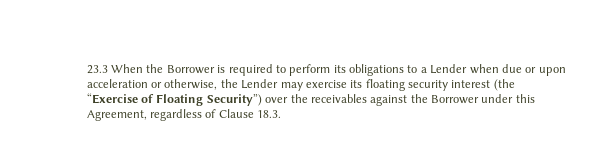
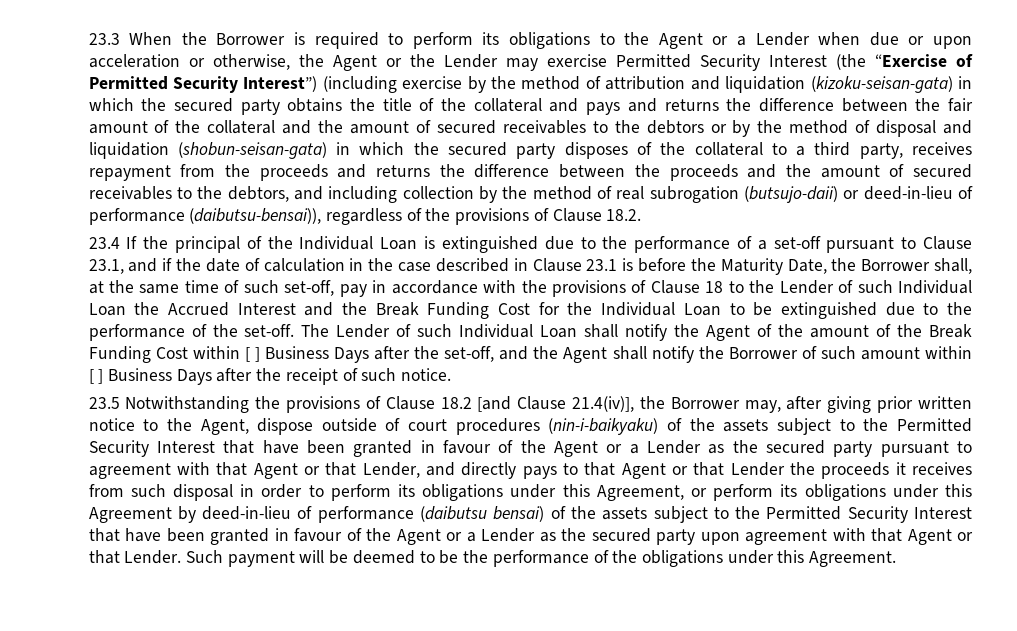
(418, 69) none -> [624,32,729,49] the Agent or
[241,79,515,91] [86,93,535,106] [86,109,282,121] Lender may exercise its floating security interest (the “Exercise of Floating Security”) over the receivables against the Borrower under this Agreement, regardless of Clause 18.3. -> [332,54,974,71] [88,76,972,93] [88,98,973,115] [88,120,972,137] [88,142,972,159] [88,164,972,181] [88,186,973,203] [88,208,642,225] [88,236,973,253] [88,258,972,275] [88,280,972,297] [88,302,972,319] [88,324,972,341] [88,346,972,363] [88,368,452,385] [88,396,972,413] [88,418,973,435] [88,440,972,457] [88,462,972,479] [88,484,972,501] [88,506,972,523] [88,528,974,545] [88,550,897,567] Agent or the Lender may exercise Permitted Security Interest (the “Exercise of Permitted Security Interest”) (including exercise by the method of attribution and liquidation (kizoku-seisan-gata) in which the secured party obtains the title of the collateral and pays and returns the difference between the fair amount of the collateral and the amount of secured receivables to the debtors or by the method of disposal and liquidation (shobun-seisan-gata) in which the secured party disposes of the collateral to a third party, receives repayment from the proceeds and returns the difference between the proceeds and the amount of secured receivables to the debtors, and including collection by the method of real subrogation (butsujo-daii) or deed-in-lieu of performance (daibutsu-bensai)), regardless of the provisions of Clause 18.2. // 23.4 If the principal of the Individual Loan is extinguished due to the performance of a set-off pursuant to Clause 23.1, and if the date of calculation in the case described in Clause 23.1 is before the Maturity Date, the Borrower shall, at the same time of such set-off, pay in accordance with the provisions of Clause 18 to the Lender of such Individual Loan the Accrued Interest and the Break Funding Cost for the Individual Loan to be extinguished due to the performance of the set-off. The Lender of such Individual Loan shall notify the Agent of the amount of the Break Funding Cost within [ ] Business Days after the set-off, and the Agent shall notify the Borrower of such amount within [ ] Business Days after the receipt of such notice. // 23.5 Notwithstanding the provisions of Clause 18.2 [and Clause 21.4(iv)], the Borrower may, after giving prior written notice to the Agent, dispose outside of court procedures (nin-i-baikyaku) of the assets subject to the Permitted Security Interest that have been granted in favour of the Agent or a Lender as the secured party pursuant to agreement with that Agent or that Lender, and directly pays to that Agent or that Lender the proceeds it receives from such disposal in order to perform its obligations under this Agreement, or perform its obligations under this Agreement by deed-in-lieu of performance (daibutsu bensai) of the assets subject to the Permitted Security Interest that have been granted in favour of the Agent or a Lender as the secured party upon agreement with that Agent or that Lender. Such payment will be deemed to be the performance of the obligations under this Agreement.

